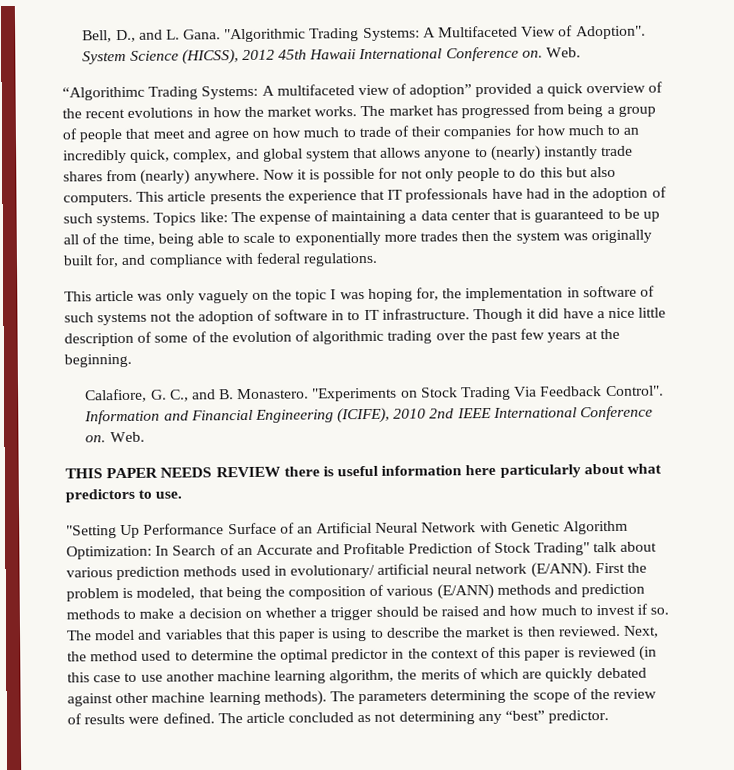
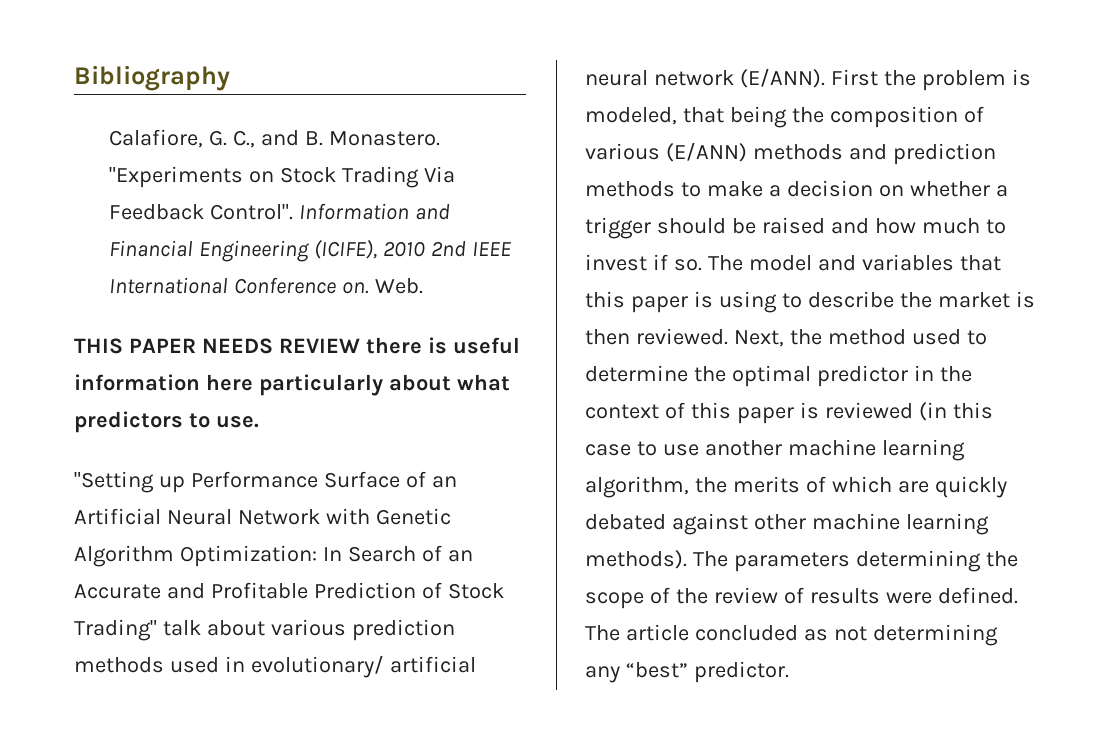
[82,25,646,43] [82,46,582,65] [62,81,664,101] [62,103,656,119] [62,124,640,143] [63,145,634,164] [63,166,616,185] [63,186,667,206] [63,208,660,227] [63,229,652,247] [63,252,379,268] [64,285,655,304] [64,307,667,326] [64,328,620,347] [64,353,132,368] Bell, D., and L. Gana. "Algorithmic Trading Systems: A Multifaceted View of Adoption". System Science (HICSS), 2012 45th Hawaii International Conference on. Web. // “Algorithimc Trading Systems: A multifaceted view of adoption” provided a quick overview of the recent evolutions in how the market works. The market has progressed from being a group of people that meet and agree on how much to trade of their companies for how much to an incredibly quick, complex, and global system that allows anyone to (nearly) instantly trade shares from (nearly) anywhere. Now it is possible for not only people to do this but also computers. This article presents the experience that IT professionals have had in the adoption of such systems. Topics like: The expense of maintaining a data center that is guaranteed to be up all of the time, being able to scale to exponentially more trades then the system was originally built for, and compliance with federal regulations. // This article was only vaguely on the topic I was hoping for, the implementation in software of such systems not the adoption of software in to IT infrastructure. Though it did have a nice little description of some of the evolution of algorithmic trading over the past few years at the beginning. -> [74,65,230,91] Bibliography
[120,524,141,539] Up -> [158,476,185,493] up

